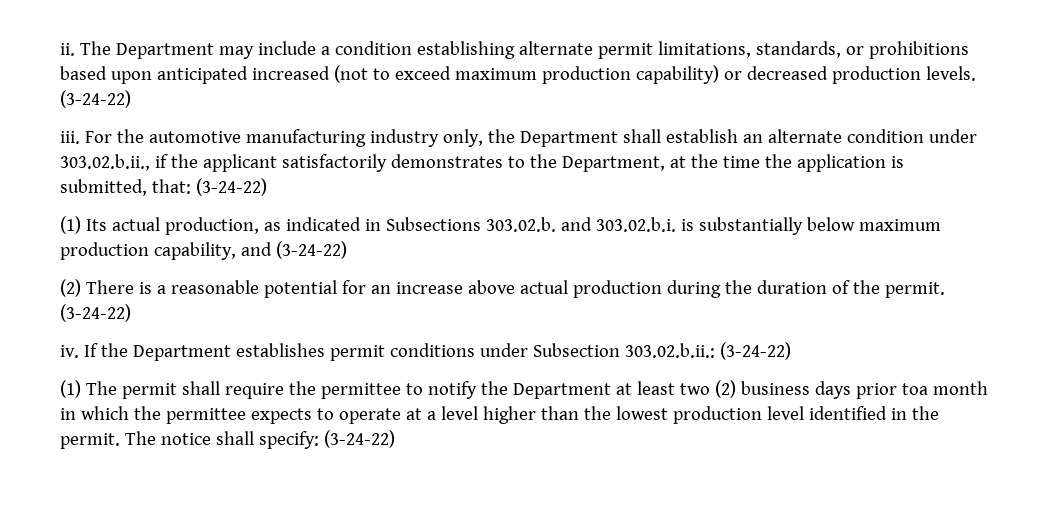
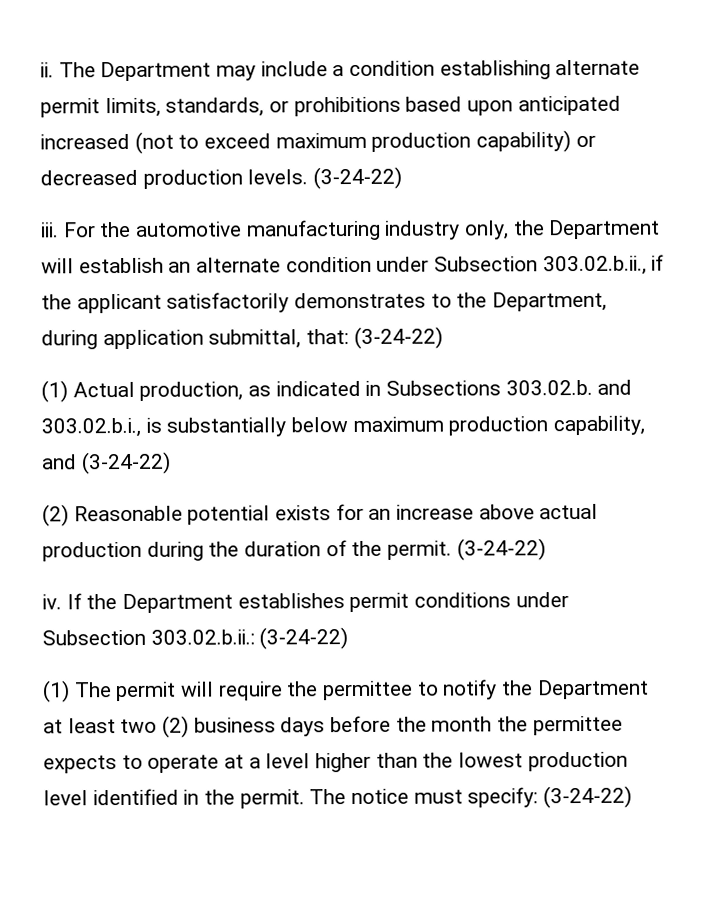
[657,41,751,58] limitations, -> [104,97,161,118] limits,
[622,129,661,143] shall -> [41,258,74,274] will
(977, 136) none -> [434,256,539,272] Subsection
[669,154,904,172] [60,179,147,196] at the time the application is submitted, -> [41,329,302,350] during application submittal,
[85,217,160,231] Its actual -> [72,381,135,398] Actual
[595,217,676,232] 303.02.b.i. -> [41,417,141,438] 303.02.b.i.,
[85,280,337,298] There is a reasonable potential -> [73,505,332,525] Reasonable potential exists
[181,381,220,395] shall -> [181,681,215,697] will
[855,381,988,399] [60,406,129,420] prior toa month in which -> [330,715,493,733] before the month
[215,431,254,445] shall -> [413,789,463,804] must

